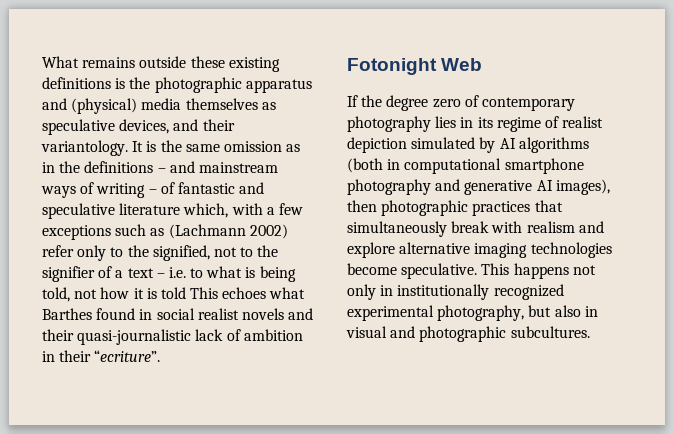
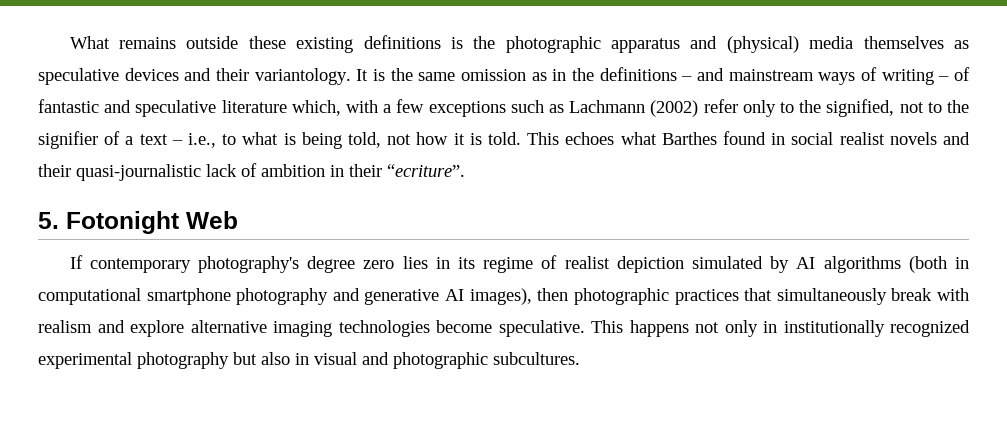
[119,119,170,134] devices, -> [124,68,179,81] devices
[168,224,288,239] (Lachmann 2002) -> [569,100,699,117] Lachmann (2002)
[168,267,186,278] i.e. -> [188,133,216,148] i.e.,
[160,287,186,299] told -> [487,132,521,145] told.
(161, 356) none -> [38,212,59,229] 5.
[361,95,575,111] [347,116,431,132] the degree zero of contemporary photography -> [89,256,395,273] contemporary photography's degree zero
[437,305,525,321] photography, -> [137,352,229,369] photography

